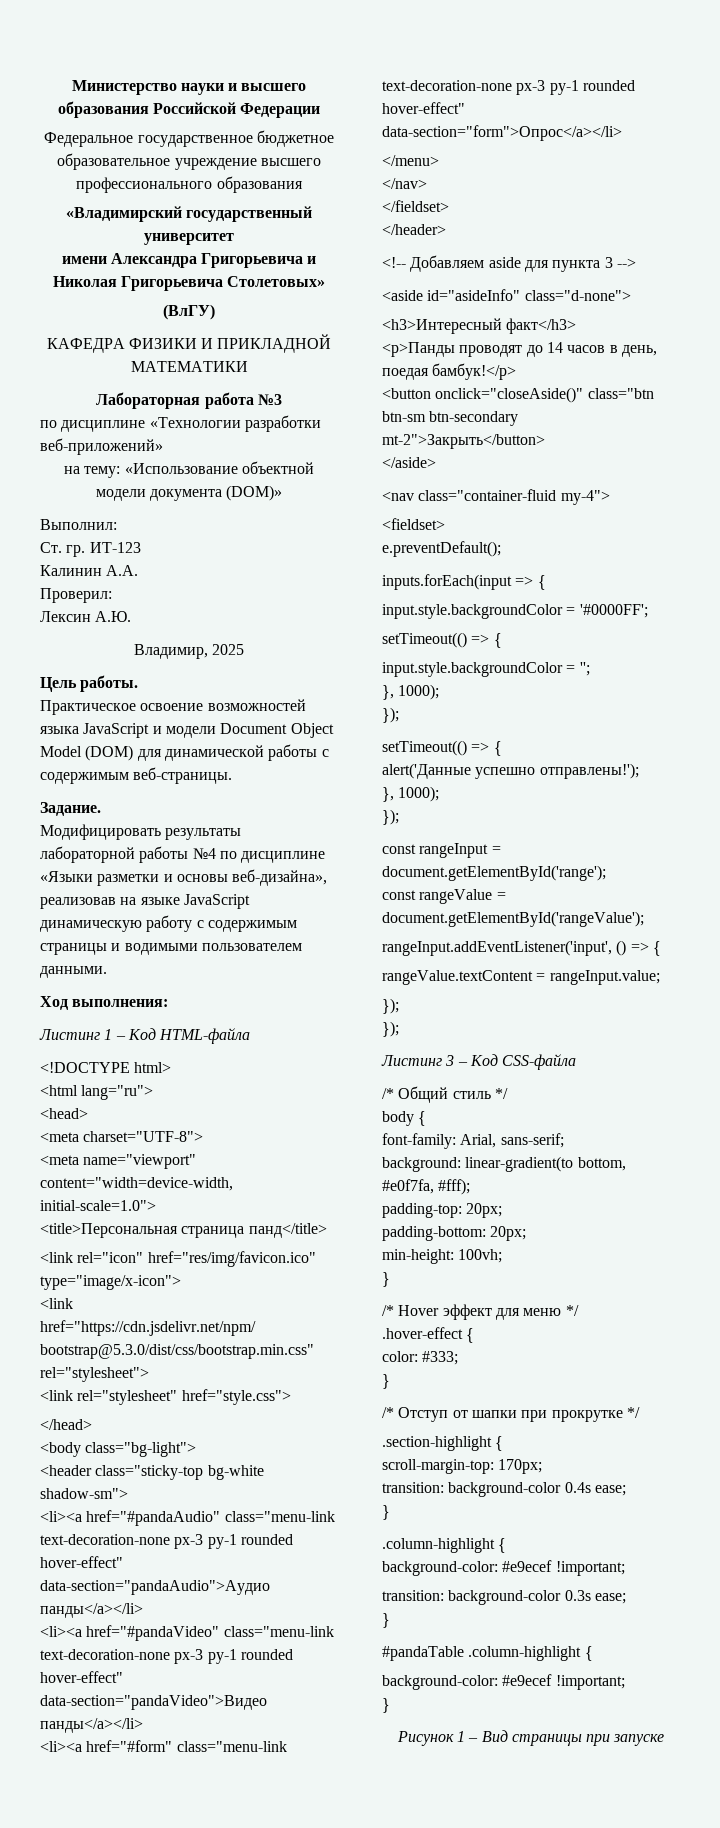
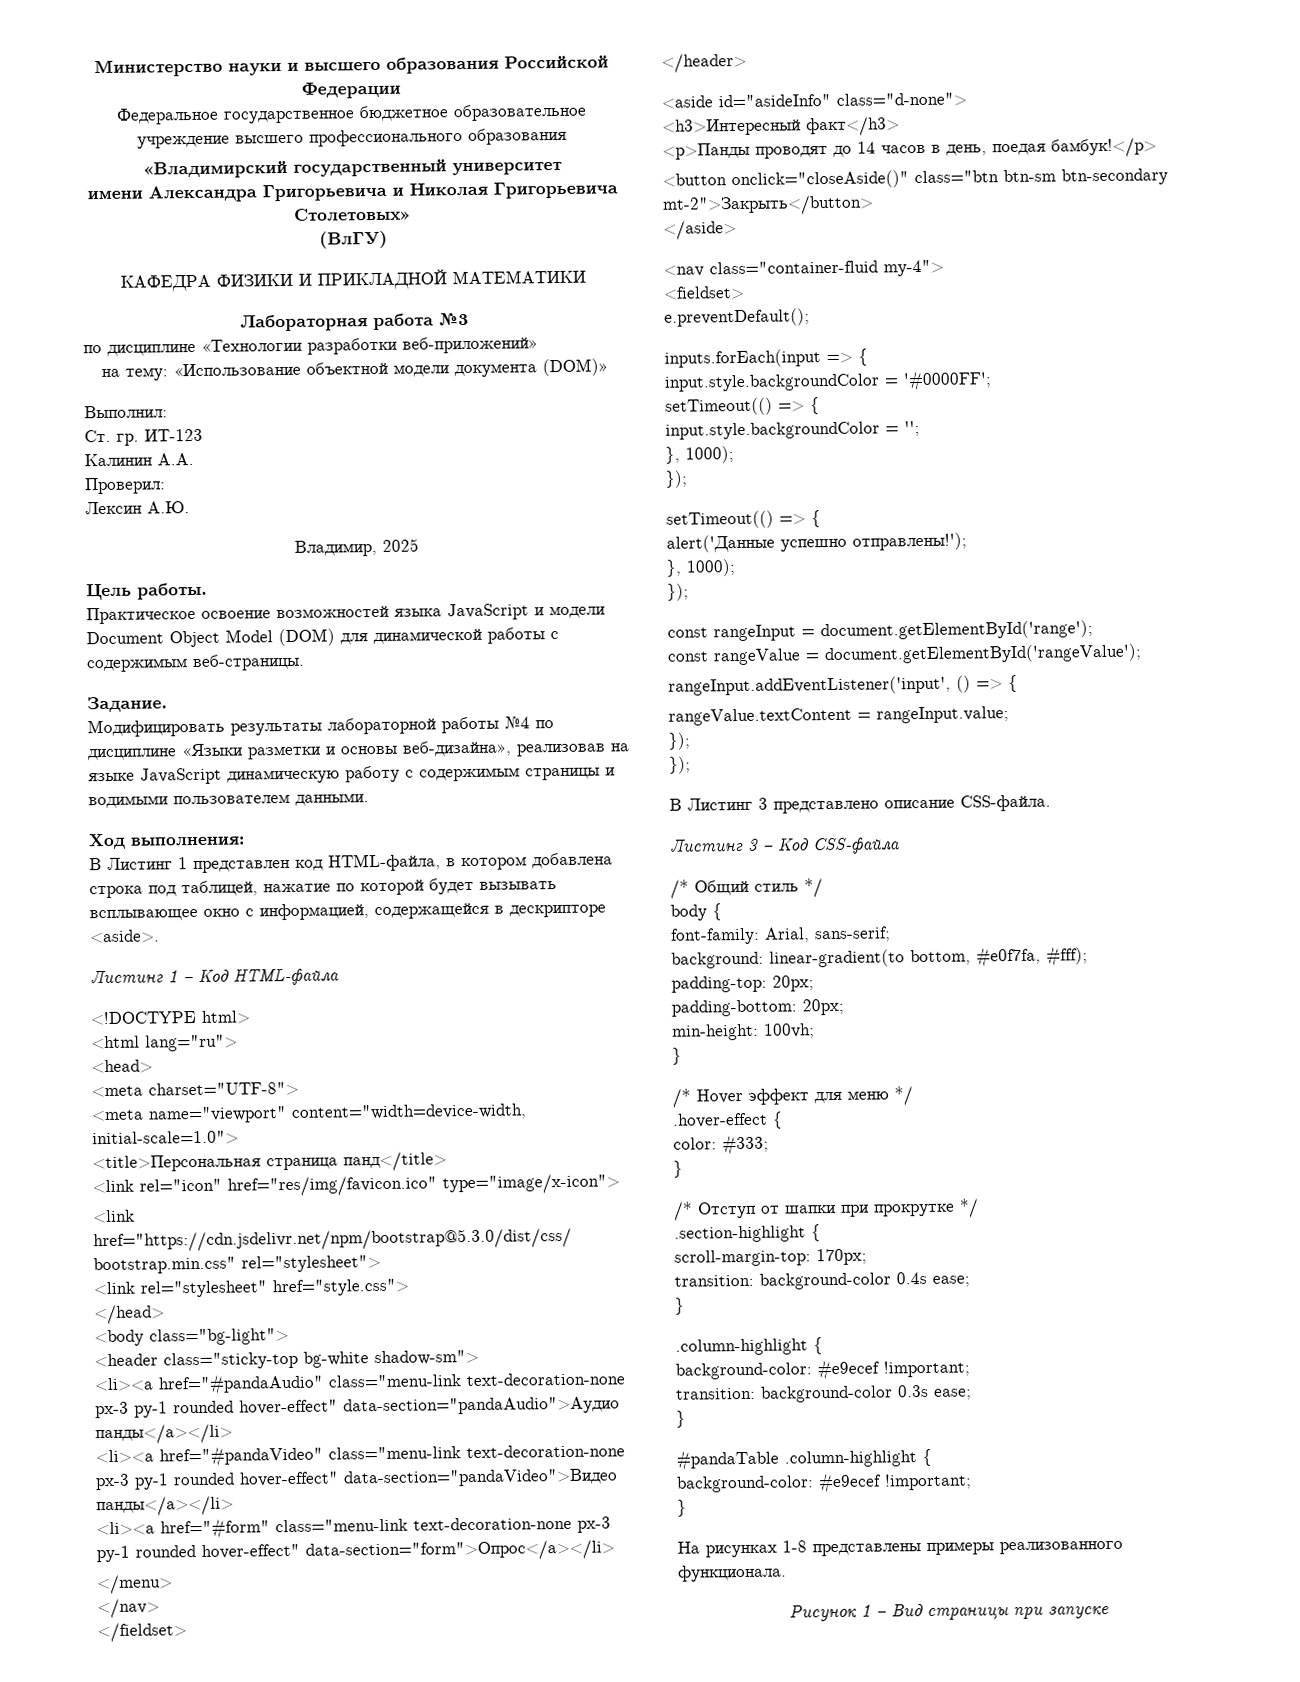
(169, 1003) none -> [89,852,613,874] [89,877,557,899] [89,902,606,922] [89,929,160,944] // В Листинг 1 представлен код HTML-файла, в котором добавлена строка под таблицей, нажатие по которой будет вызывать всплывающее окно с информацией, содержащейся в дескрипторе <aside>.
[382,255,636,272] // <!-- Добавляем aside для пункта 3 --> -> (747, 62) none
(399, 1029) none -> [669,794,1051,814] // В Листинг 3 представлено описание CSS-файла.
(390, 1705) none -> [677,1540,1123,1558] [677,1564,787,1582] // На рисунках 1-8 представлены примеры реализованного функционала.

